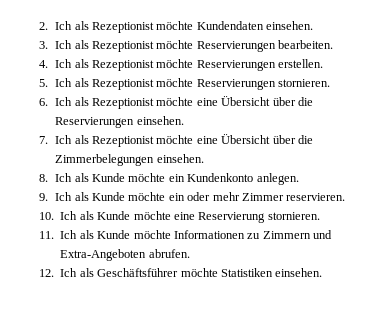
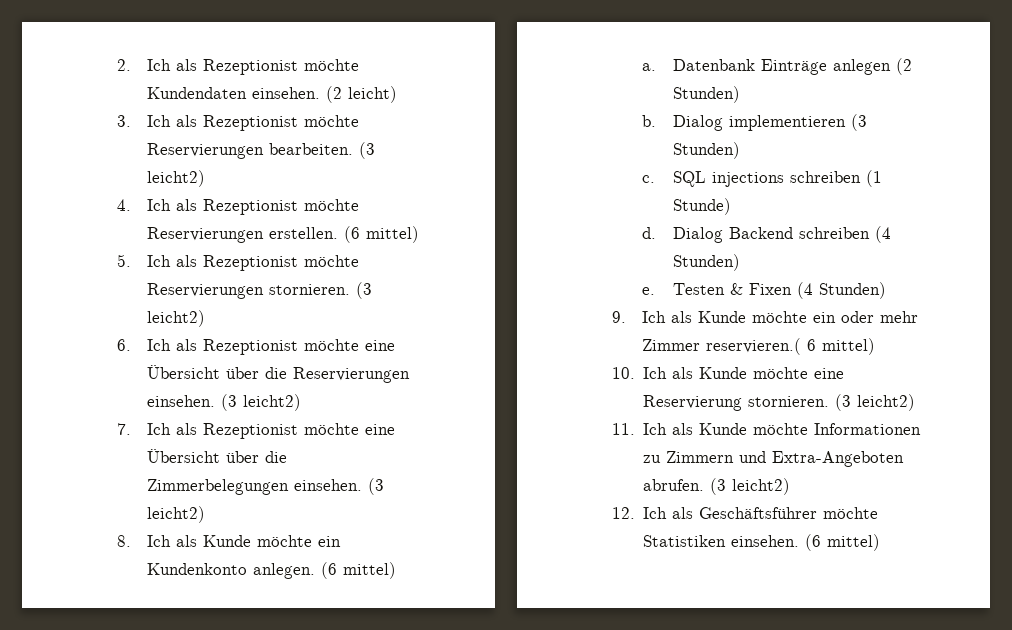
(314, 25) none -> [326,86,398,103] (2 leicht)
(334, 44) none -> [359,142,376,159] [147,170,206,187] (3 leicht2)
(324, 63) none -> [344,226,420,243] (6 mittel)
(331, 83) none -> [356,282,373,299] [147,310,206,327] (3 leicht2)
(184, 120) none -> [221,394,302,411] (3 leicht2)
(204, 158) none -> [368,478,385,495] [147,506,206,523] (3 leicht2)
(299, 179) none -> [321,562,397,579] [642,58,912,75] [672,86,740,103] [642,114,867,131] [672,142,740,159] [642,170,882,187] [672,198,731,215] [642,226,891,243] [672,254,740,271] [642,282,886,299] (6 mittel) // a. Datenbank Einträge anlegen (2 Stunden) // b. Dialog implementieren (3 Stunden) // c. SQL injections schreiben (1 Stunde) // d. Dialog Backend schreiben (4 Stunden) // e. Testen & Fixen (4 Stunden)
[286,193,346,201] reservieren. -> [706,338,876,355] reservieren.( 6 mittel)
(320, 216) none -> [835,394,916,411] (3 leicht2)
(190, 253) none -> [710,478,791,495] (3 leicht2)
(323, 272) none -> [805,534,881,551] (6 mittel)

